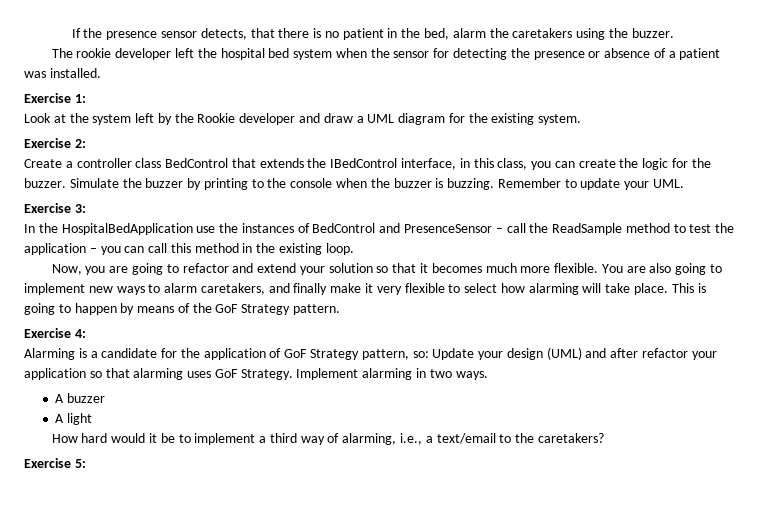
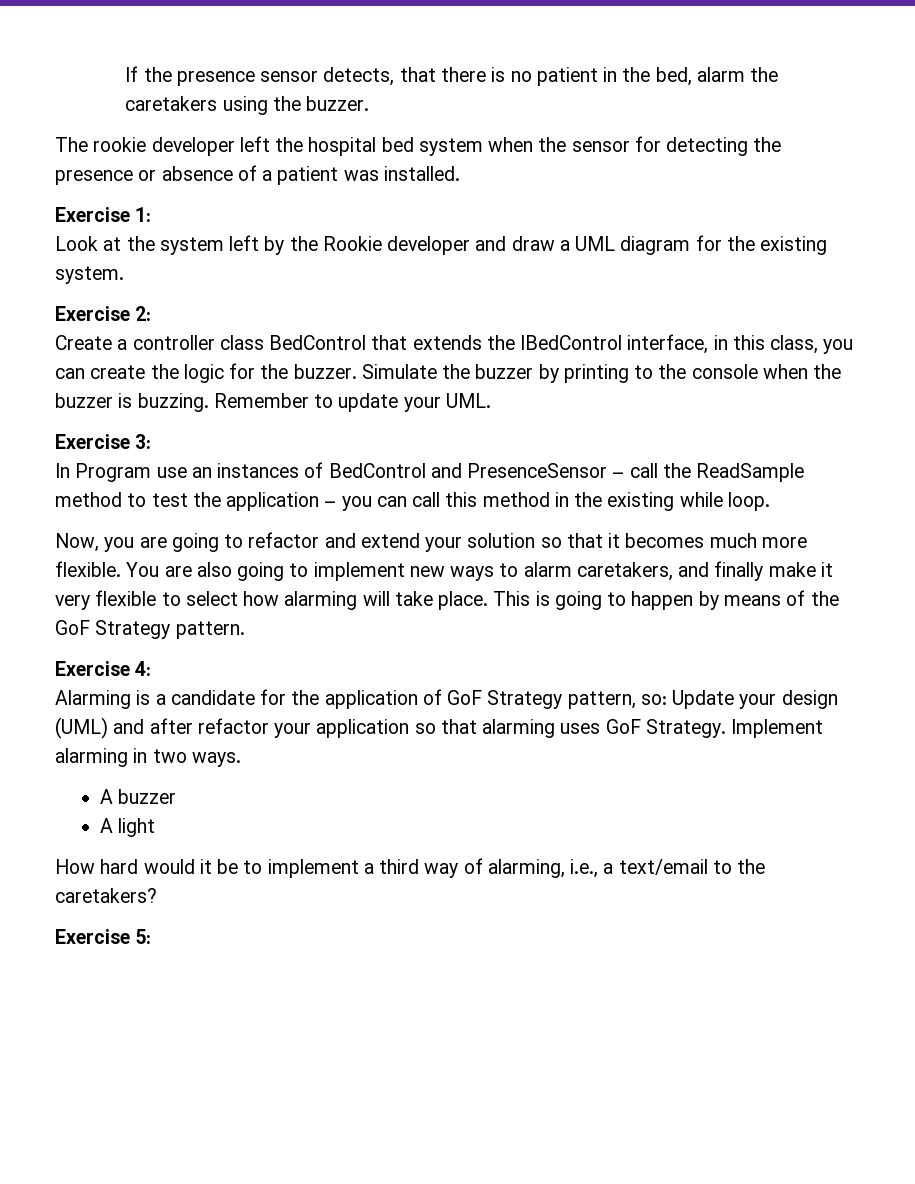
[38,223,239,235] the HospitalBedApplication use the -> [75,463,212,482] Program use an
(323, 249) none -> [679,492,723,507] while

